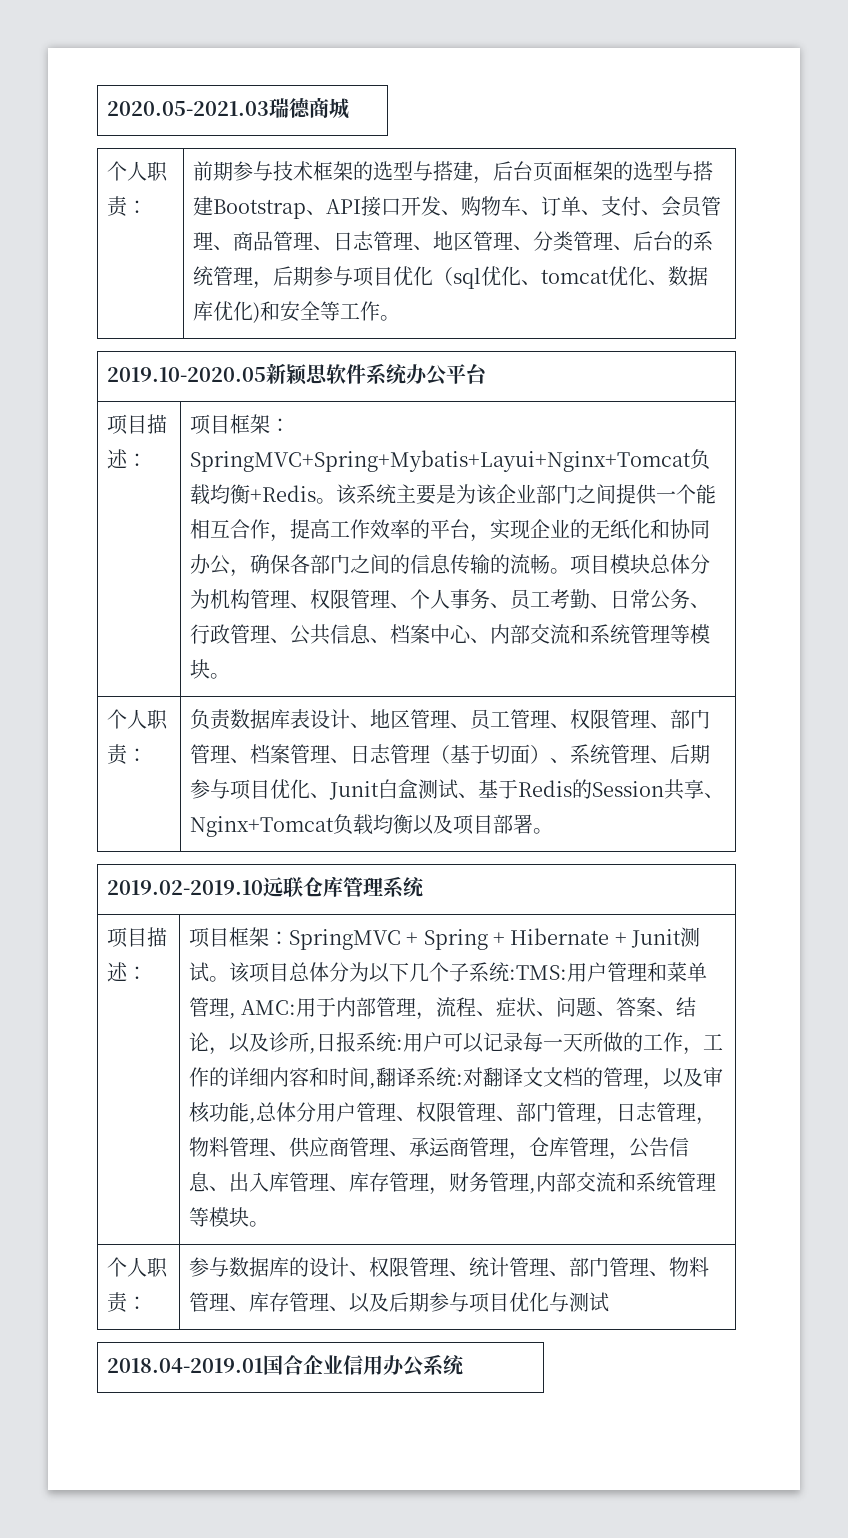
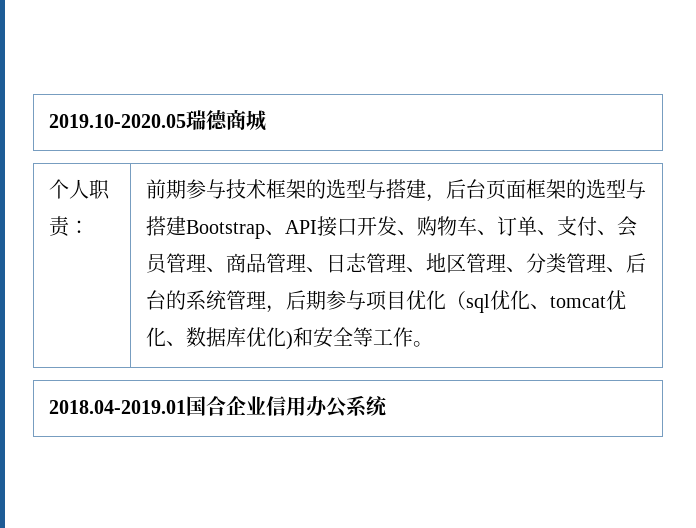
[106,101,269,116] 2020.05-2021.03 -> [48,114,186,128] 2019.10-2020.05
[106,363,487,386] [106,414,167,435] [106,449,147,469] [189,414,290,435] [189,449,710,472] [189,484,716,505] [189,519,710,542] [189,554,710,577] [189,589,710,610] [189,624,710,645] [189,659,230,679] [106,709,168,730] [106,744,147,765] [189,709,710,730] [189,744,710,764] [189,779,724,800] [189,814,553,837] [106,876,424,898] [106,927,167,948] [106,962,147,982] [188,927,701,950] [188,962,707,983] [188,997,697,1020] [188,1032,723,1055] [188,1067,723,1090] [188,1102,716,1125] [188,1137,689,1160] [188,1172,716,1195] [188,1207,269,1227] [106,1257,168,1278] [106,1292,147,1313] [188,1257,709,1277] [188,1292,609,1313] // 2019.10-2020.05新颖思软件系统办公平台 // 项目描述： | 项目框架：SpringMVC+Spring+Mybatis+Layui+Nginx+Tomcat负载均衡+Redis。该系统主要是为该企业部门之间提供一个能相互合作，提高工作效率的平台，实现企业的无纸化和协同办公，确保各部门之间的信息传输的流畅。项目模块总体分为机构管理、权限管理、个人事务、员工考勤、日常公务、行政管理、公共信息、档案中心、内部交流和系统管理等模块。 // 个人职责： | 负责数据库表设计、地区管理、员工管理、权限管理、部门管理、档案管理、日志管理（基于切面）、系统管理、后期参与项目优化、Junit白盒测试、基于Redis的Session共享、Nginx+Tomcat负载均衡以及项目部署。 // 2019.02-2019.10远联仓库管理系统 // 项目描述： | 项目框架：SpringMVC + Spring + Hibernate + Junit测试。该项目总体分为以下几个子系统:TMS:用户管理和菜单管理, AMC:用于内部管理，流程、症状、问题、答案、结论，以及诊所,日报系统:用户可以记录每一天所做的工作，工作的详细内容和时间,翻译系统:对翻译文文档的管理，以及审核功能,总体分用户管理、权限管理、部门管理，日志管理，物料管理、供应商管理、承运商管理，仓库管理，公告信息、出入库管理、库存管理，财务管理,内部交流和系统管理等模块。 // 个人职责： | 参与数据库的设计、权限管理、统计管理、部门管理、物料管理、库存管理、以及后期参与项目优化与测试 -> (433, 344) none

